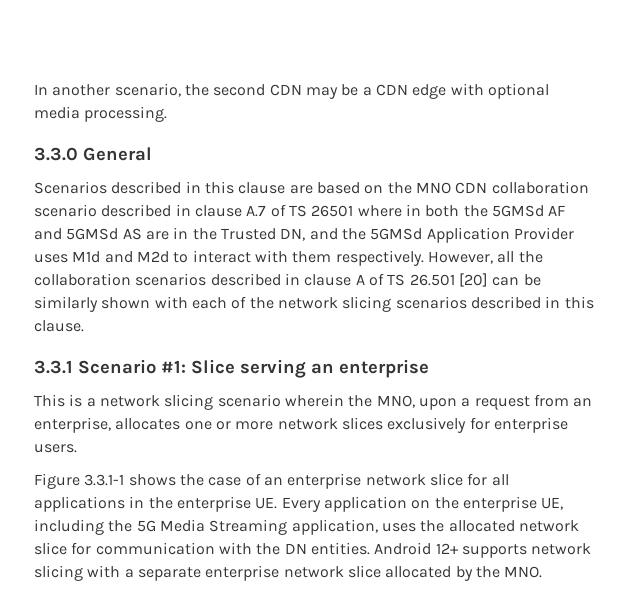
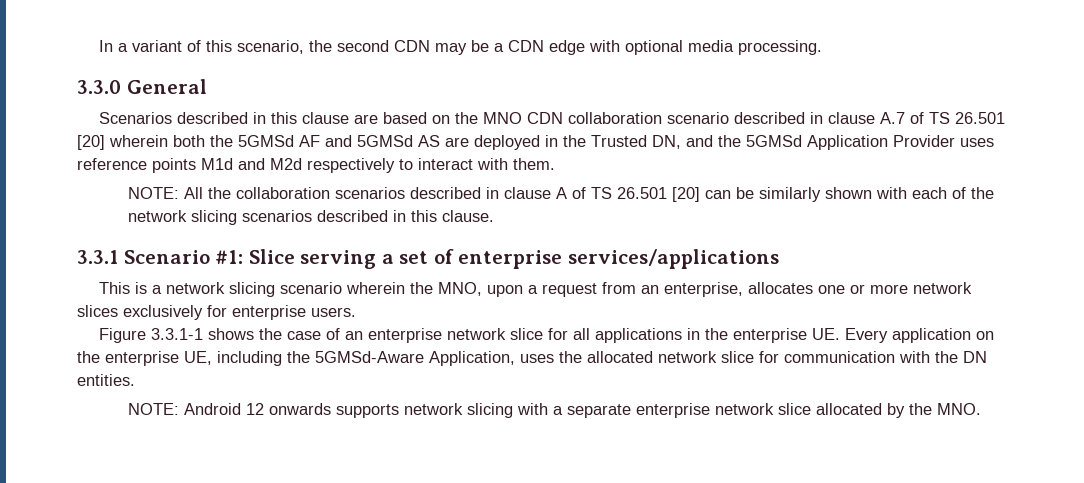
[52,84,111,96] another -> [118,40,233,52] a variant of this
[311,204,421,217] 26501 where in -> [955,112,1006,124] [77,135,168,150] 26.501 [20] wherein
(169, 235) none -> [474,135,540,150] deployed
(68, 258) none -> [77,158,196,173] reference points
(169, 257) none -> [307,158,395,173] respectively
[292,250,515,266] them respectively. However, all -> [513,158,555,170] [128,187,204,199] them. // NOTE: All
[311,359,429,378] an enterprise -> [381,249,779,269] a set of enterprise services/applications
[136,519,378,535] 5G Media Streaming application, -> [315,351,515,366] 5GMSd-Aware Application,
[374,542,459,555] Android 12+ -> [128,403,332,415] // NOTE: Android 12 onwards

